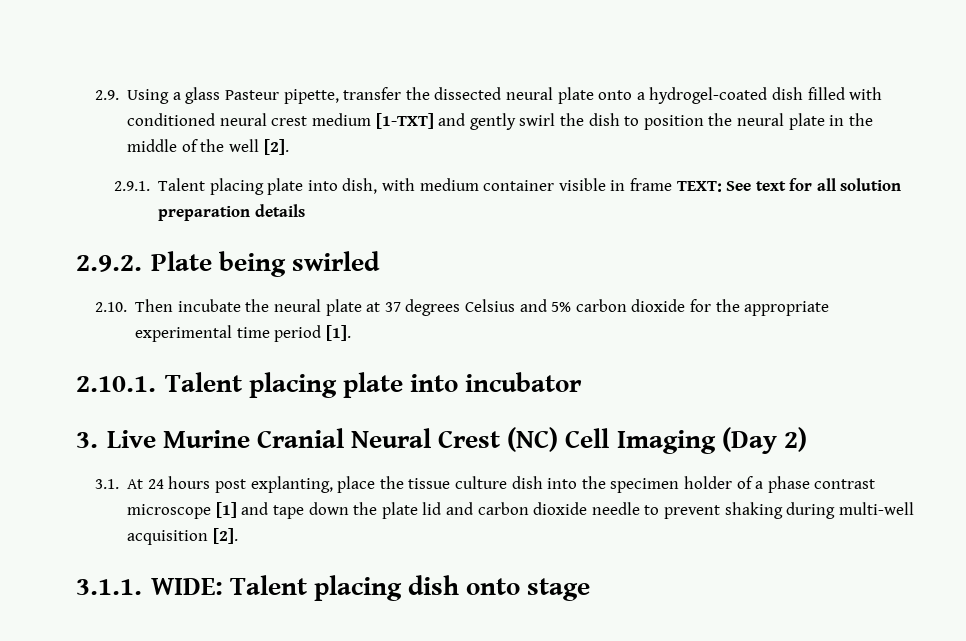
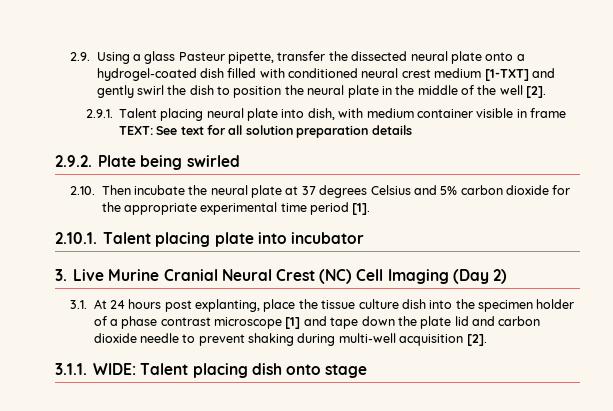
(264, 186) none -> [206,108,244,118] neural

